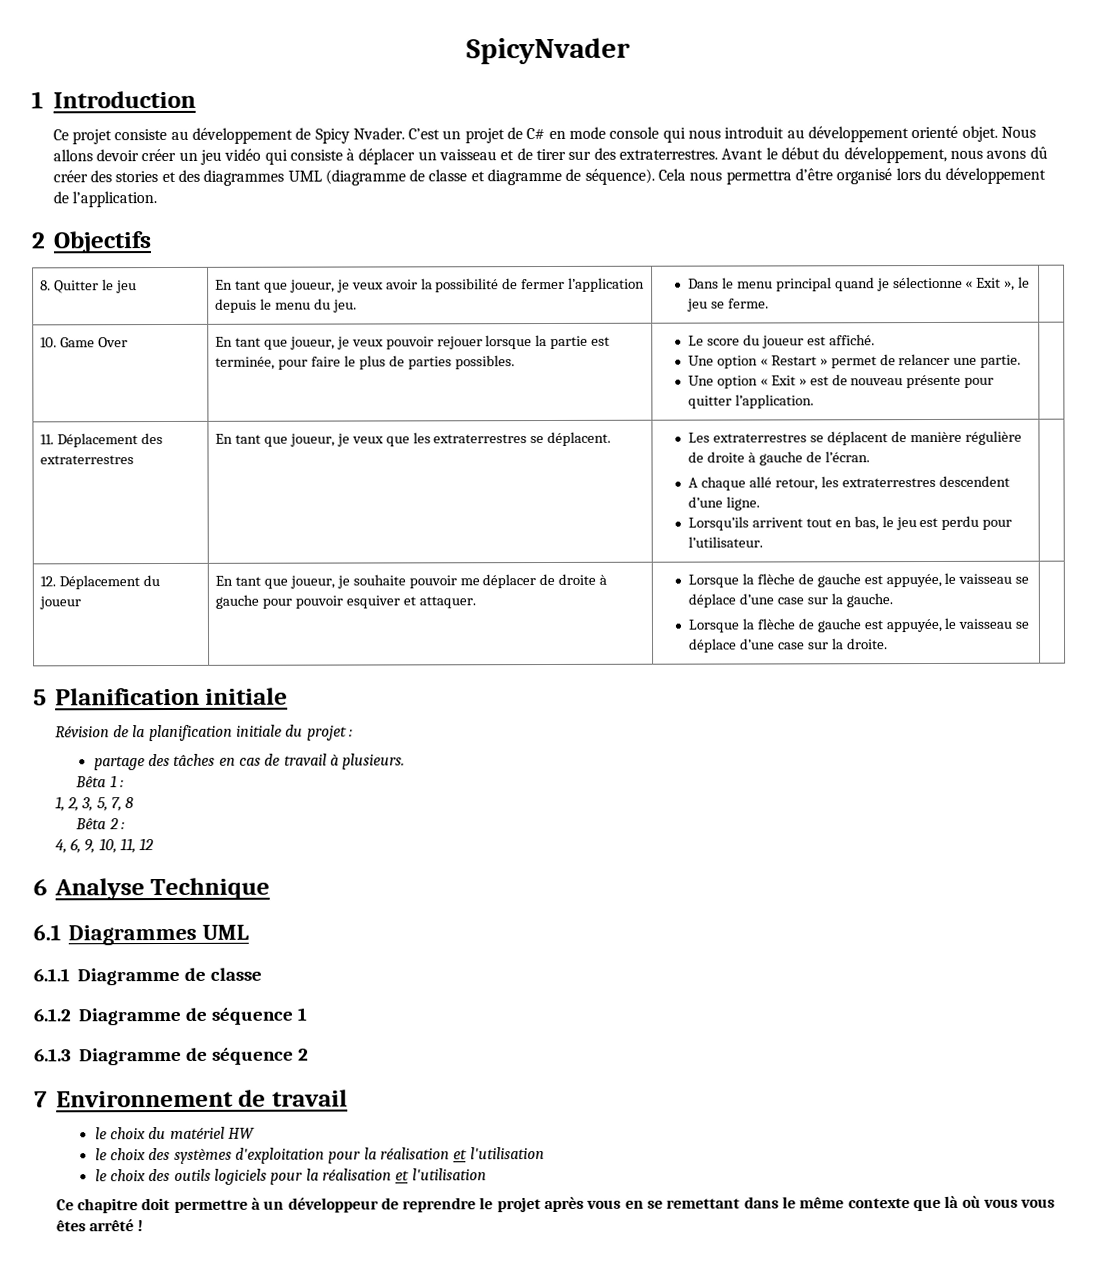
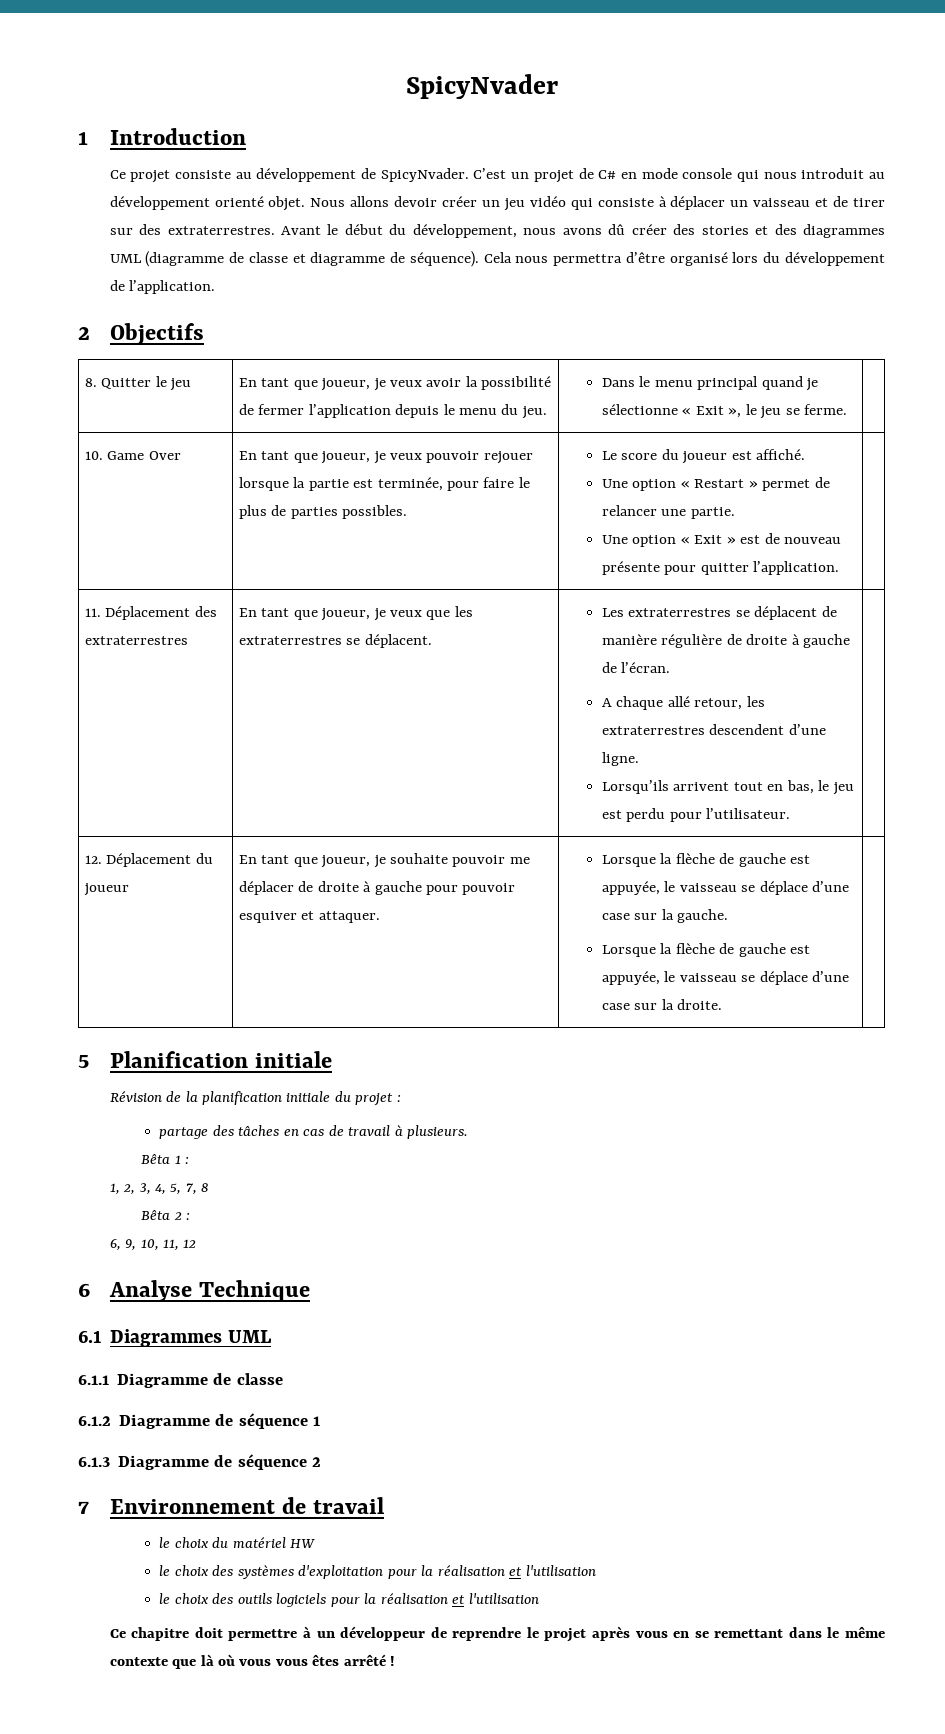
[314,127,405,144] Spicy Nvader. -> [380,168,469,182] SpicyNvader.
(94, 804) none -> [155,1184,167,1195] 4,
[54,839,67,854] 4, -> (191, 1216) none

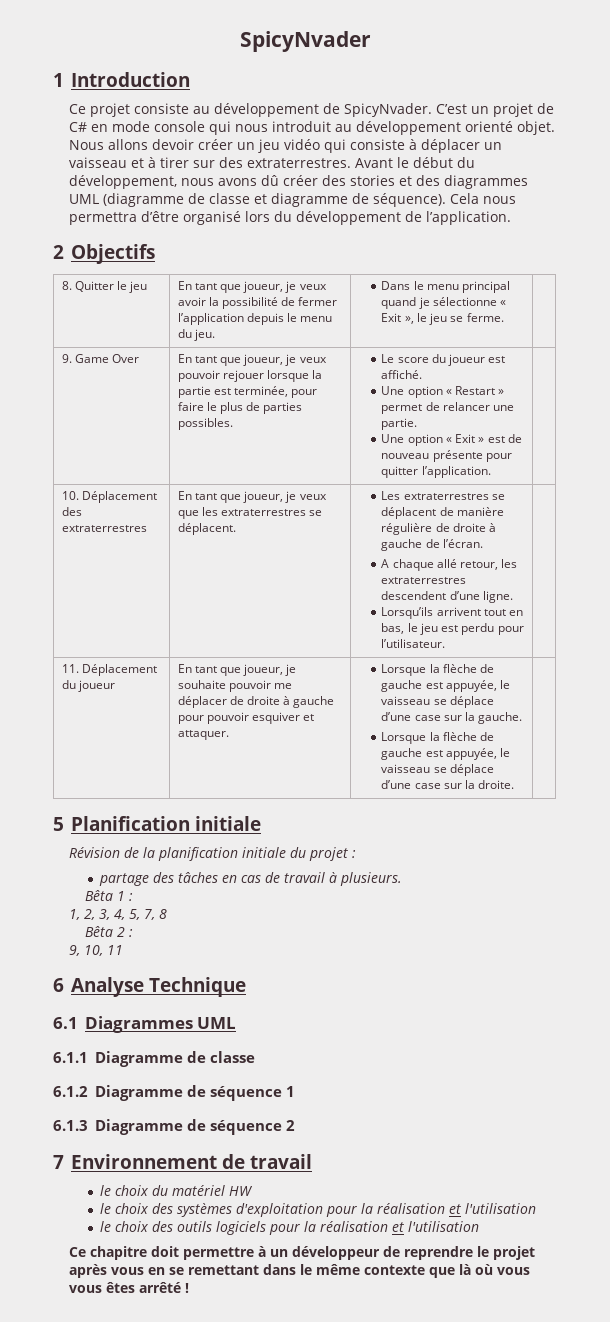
[833,196,849,207] de -> [147,157,156,168] à
[84,451,103,460] 10. -> [61,354,72,363] 9.
[84,608,101,617] 11. -> [61,491,79,500] 10.
[84,855,102,864] 12. -> [61,664,79,673] 11.
[109,1239,121,1251] 6, -> (133, 933) none
[163,1239,197,1251] 11, 12 -> [106,945,123,955] 11

